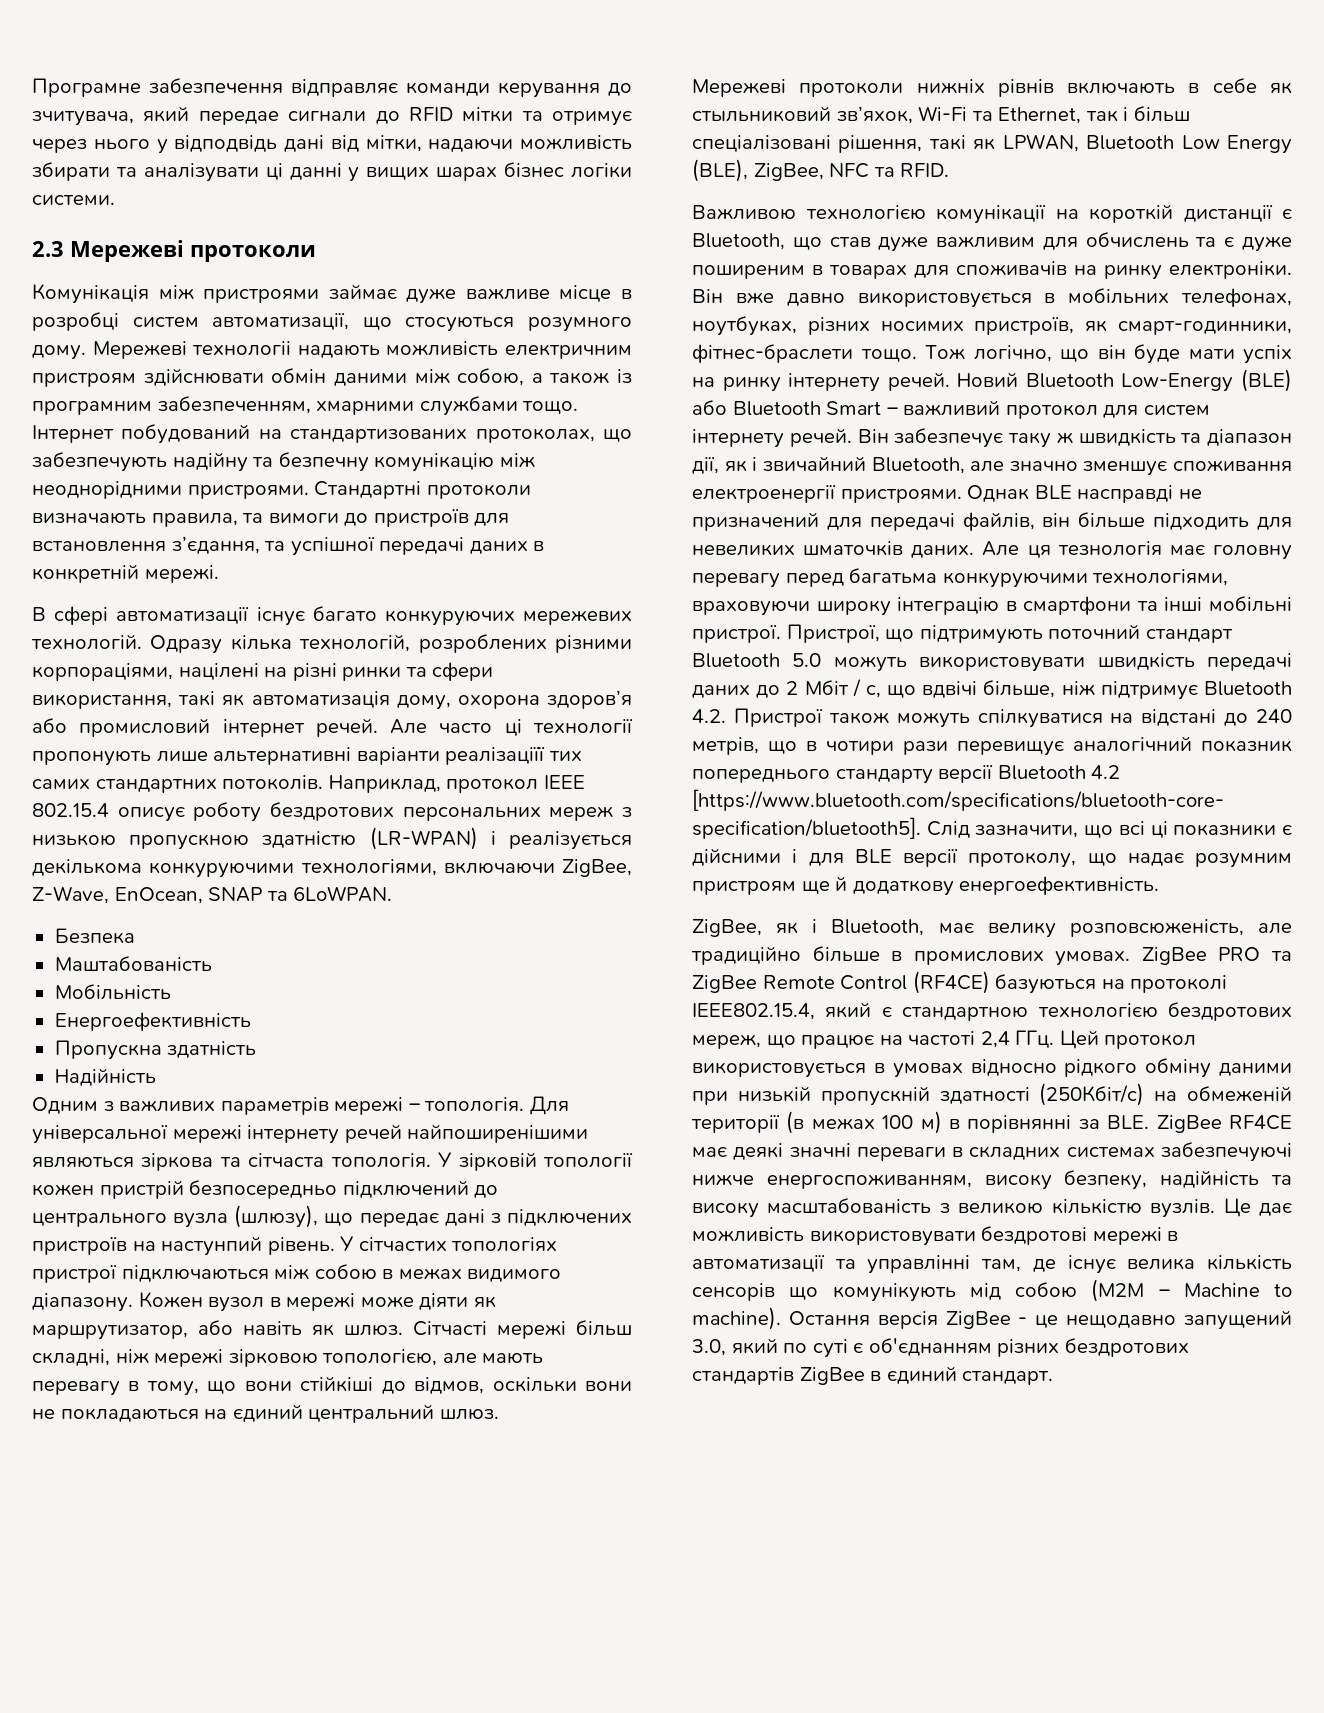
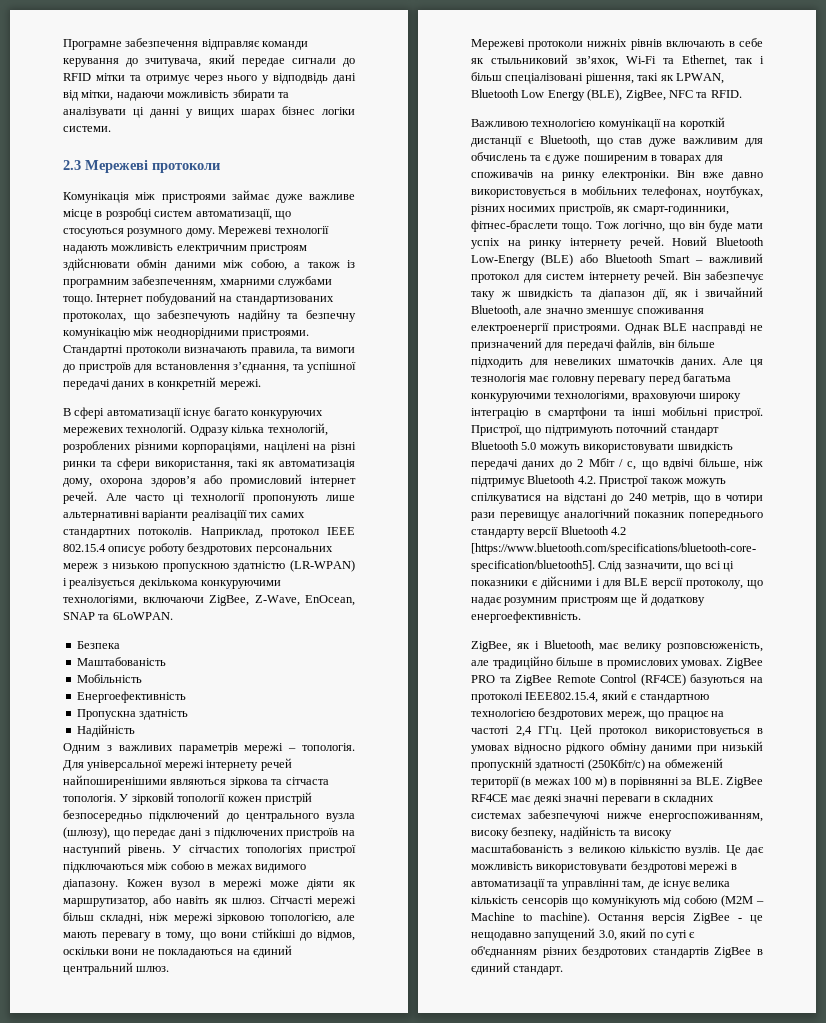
[192,341,292,356] технологіі -> [274,226,329,234] технології
[171,536,260,554] з’єдання, -> [233,362,289,373] з’єднання,

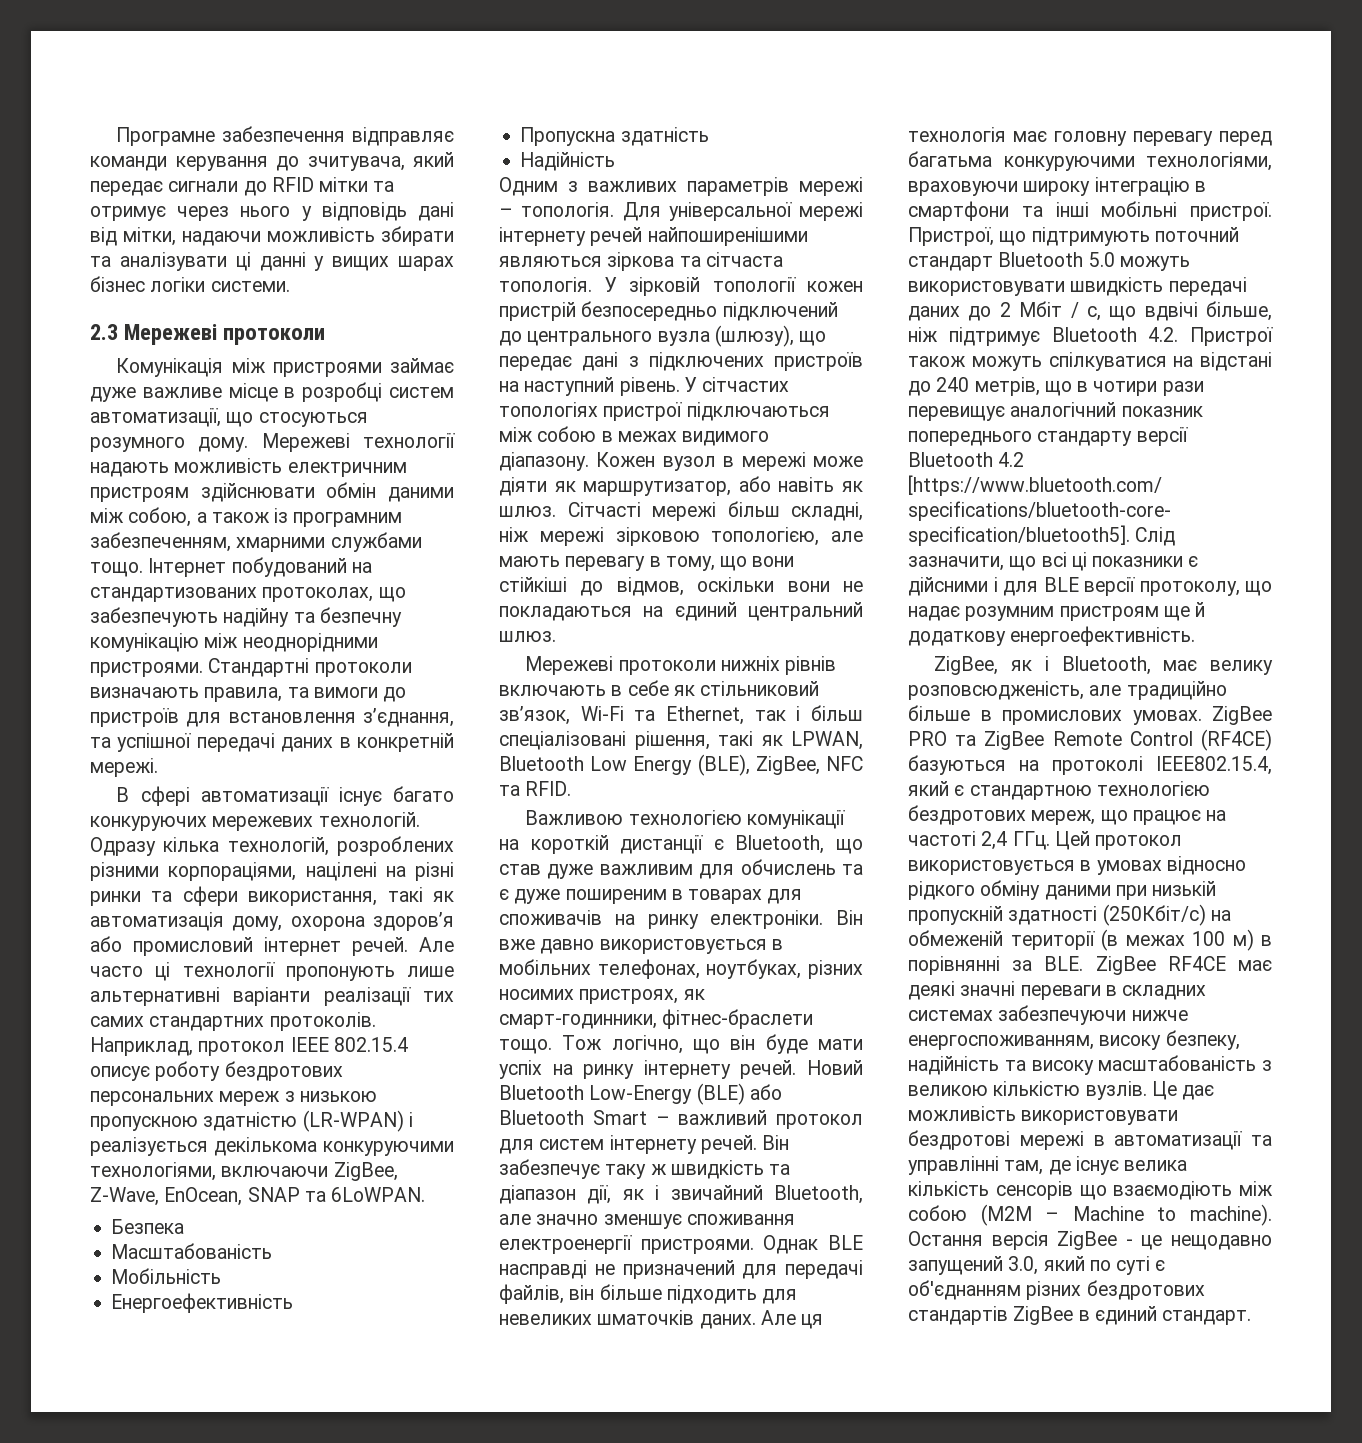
[241,58,285,67] передае -> [90,181,163,196] передає
[273,73,329,84] відподвідь -> [321,202,407,221] відповідь
[191,510,247,521] реалізаціїї -> [323,987,411,1006] реалізації
[138,527,193,535] потоколів. -> [269,1012,376,1031] протоколів.
[76,657,166,666] Маштабованість -> [111,1243,273,1259] Масштабованість
[63,843,121,856] настунпий -> [524,377,615,396] наступний
[491,54,618,67] стыльниковий зв’яхок, -> [700,681,820,696] [499,706,570,725] стільниковий зв’язок,
[558,204,614,215] пристроїв, -> [579,989,679,1004] пристроях,
[471,374,526,382] тезнологія -> [908,127,1006,142] технологія
[667,641,763,652] розповсюженість, -> [908,681,1084,700] розповсюдженість,
[528,810,601,822] забезпечуючі -> [998,1005,1127,1025] забезпечуючи
[591,896,682,907] комунікують мід -> [1113,1181,1273,1200] взаємодіють між

